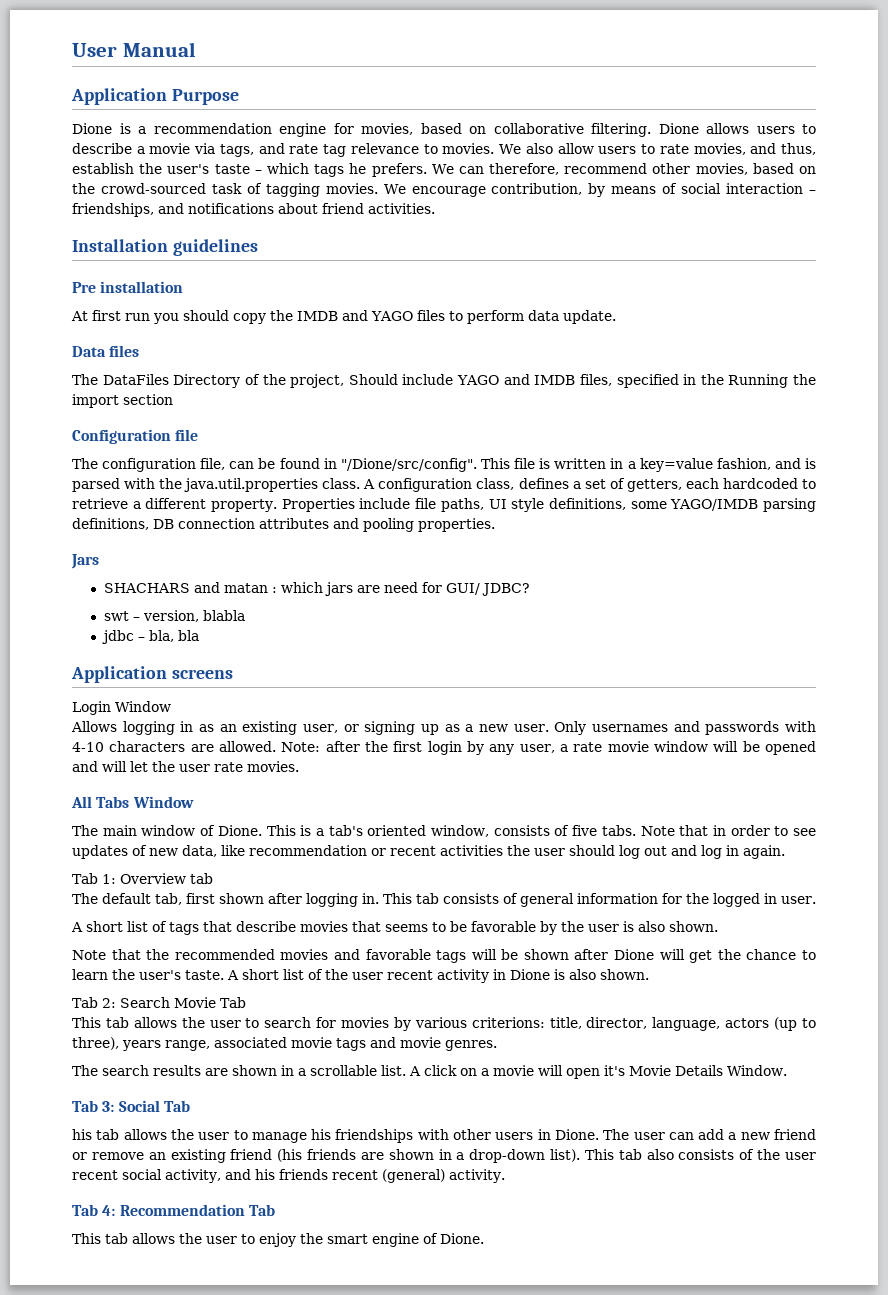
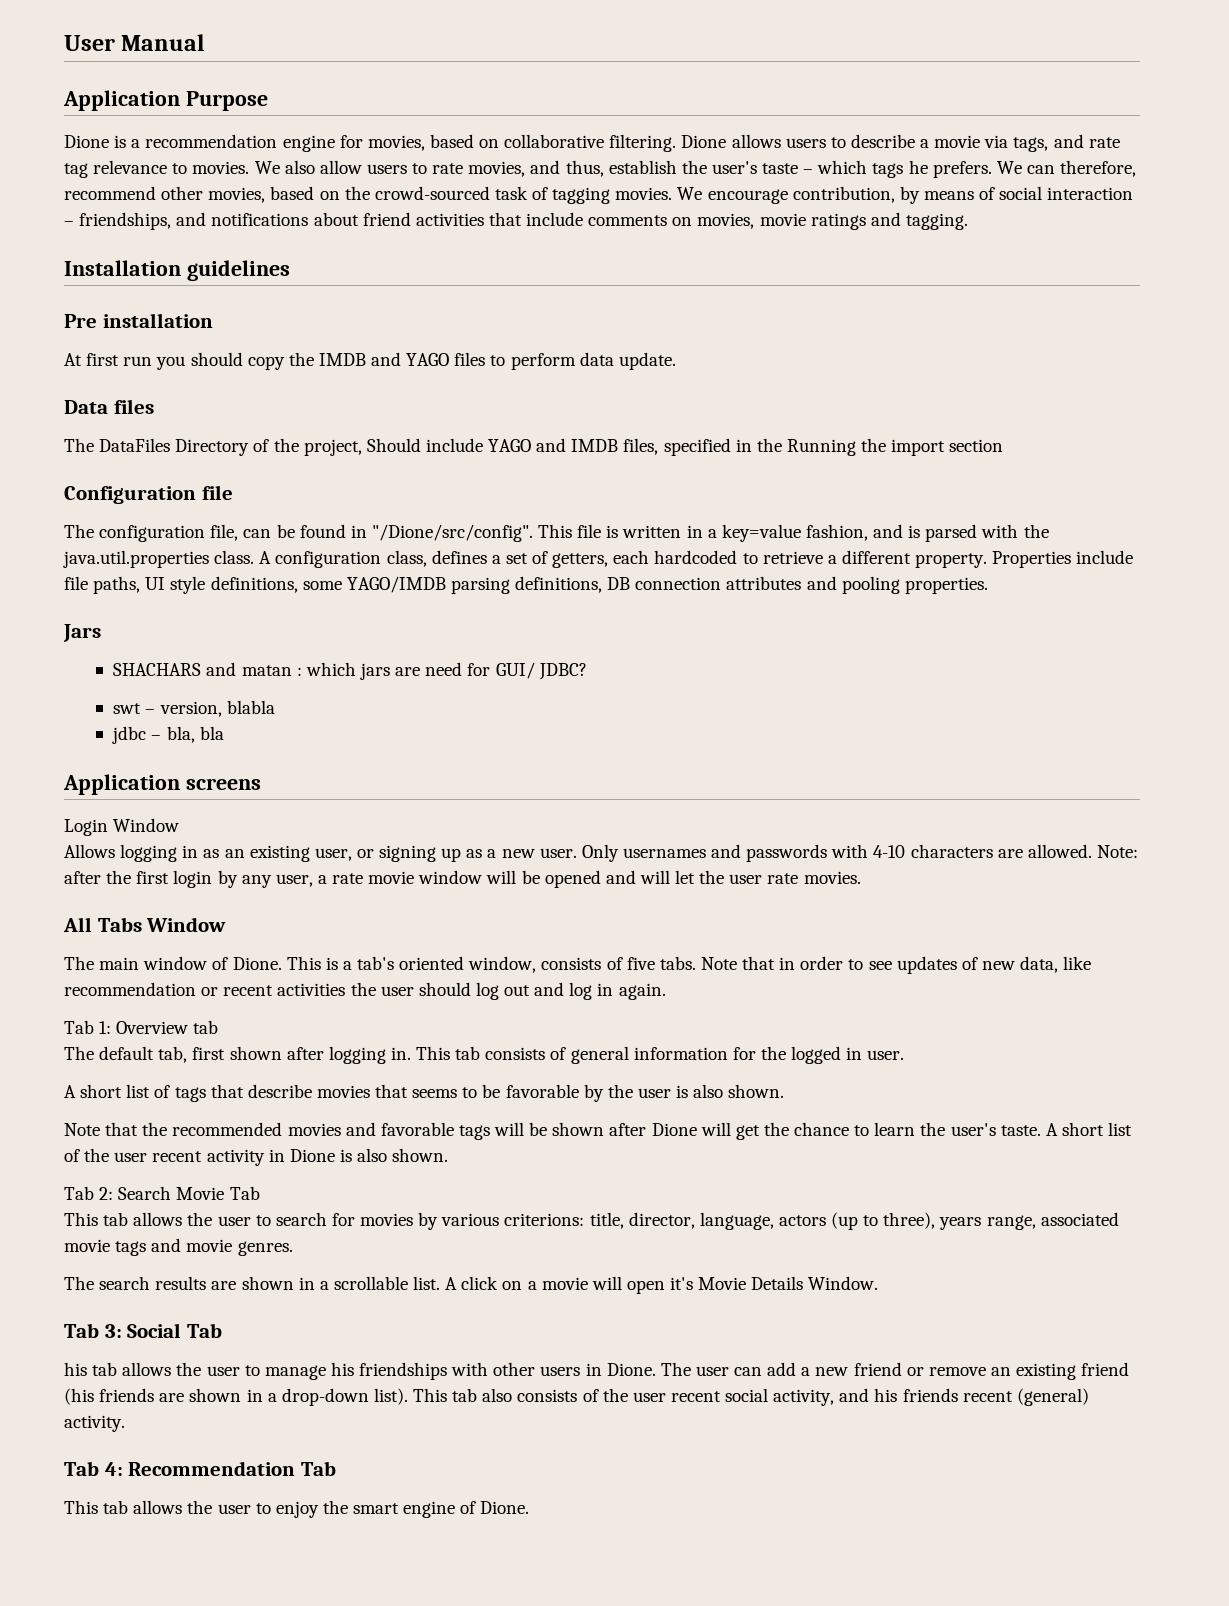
[368,203,435,214] activities. -> [415,212,968,230] activities that include comments on movies, movie ratings and tagging.

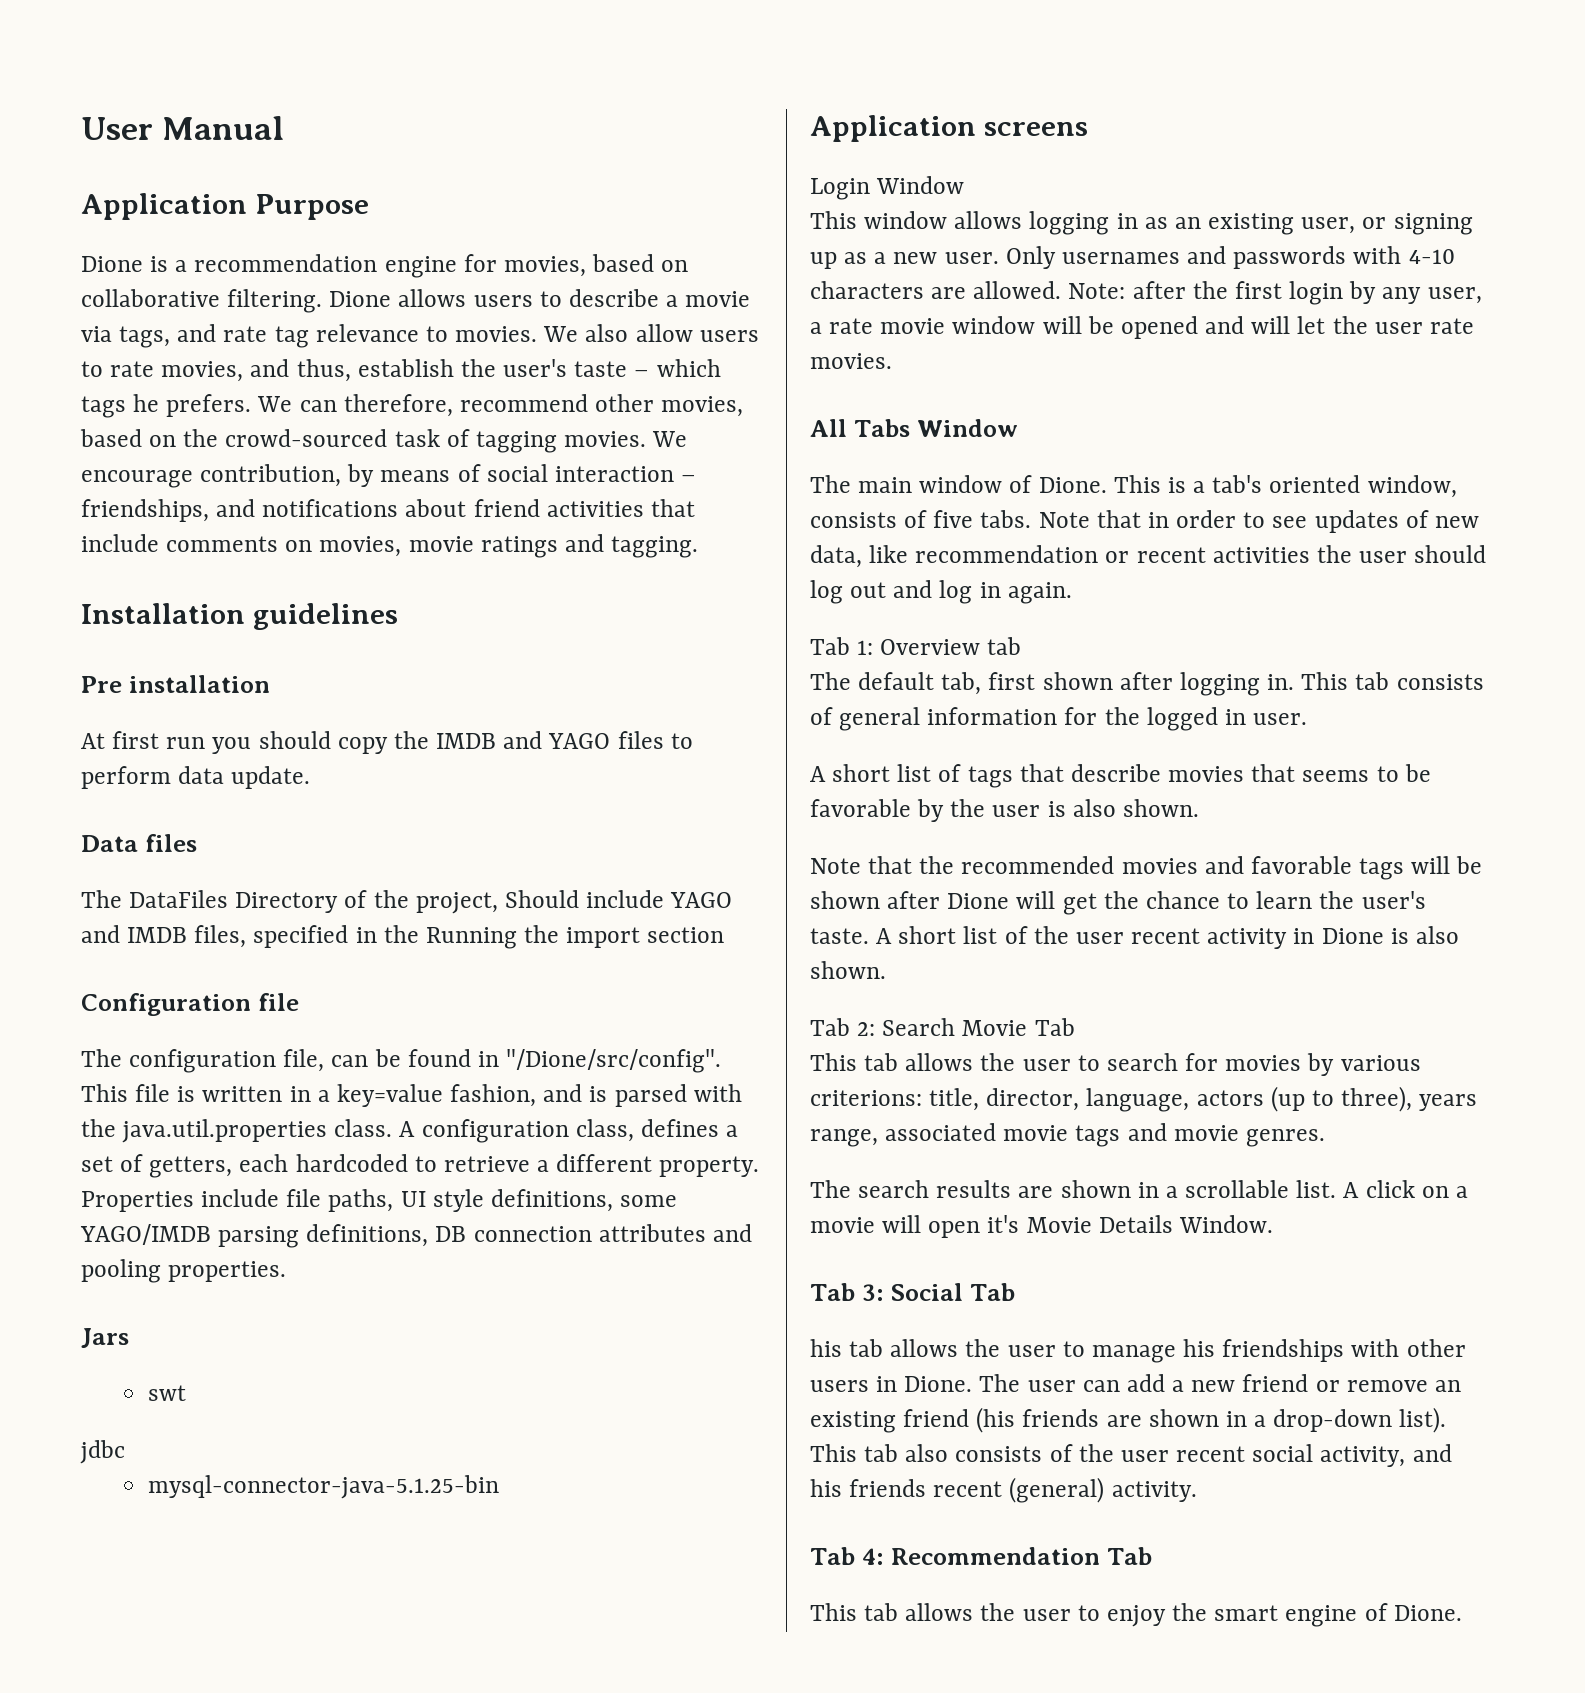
[113,662,587,680] [113,700,275,717] [112,726,224,744] SHACHARS and matan : which jars are need for GUI/ JDBC? // swt – version, blabla // jdbc – bla, bla -> [147,1385,186,1401] [80,1440,125,1464] [147,1475,499,1499] swt // jdbc // mysql-connector-java-5.1.25-bin
[64,844,115,858] Allows -> [810,211,1023,229] This window allows

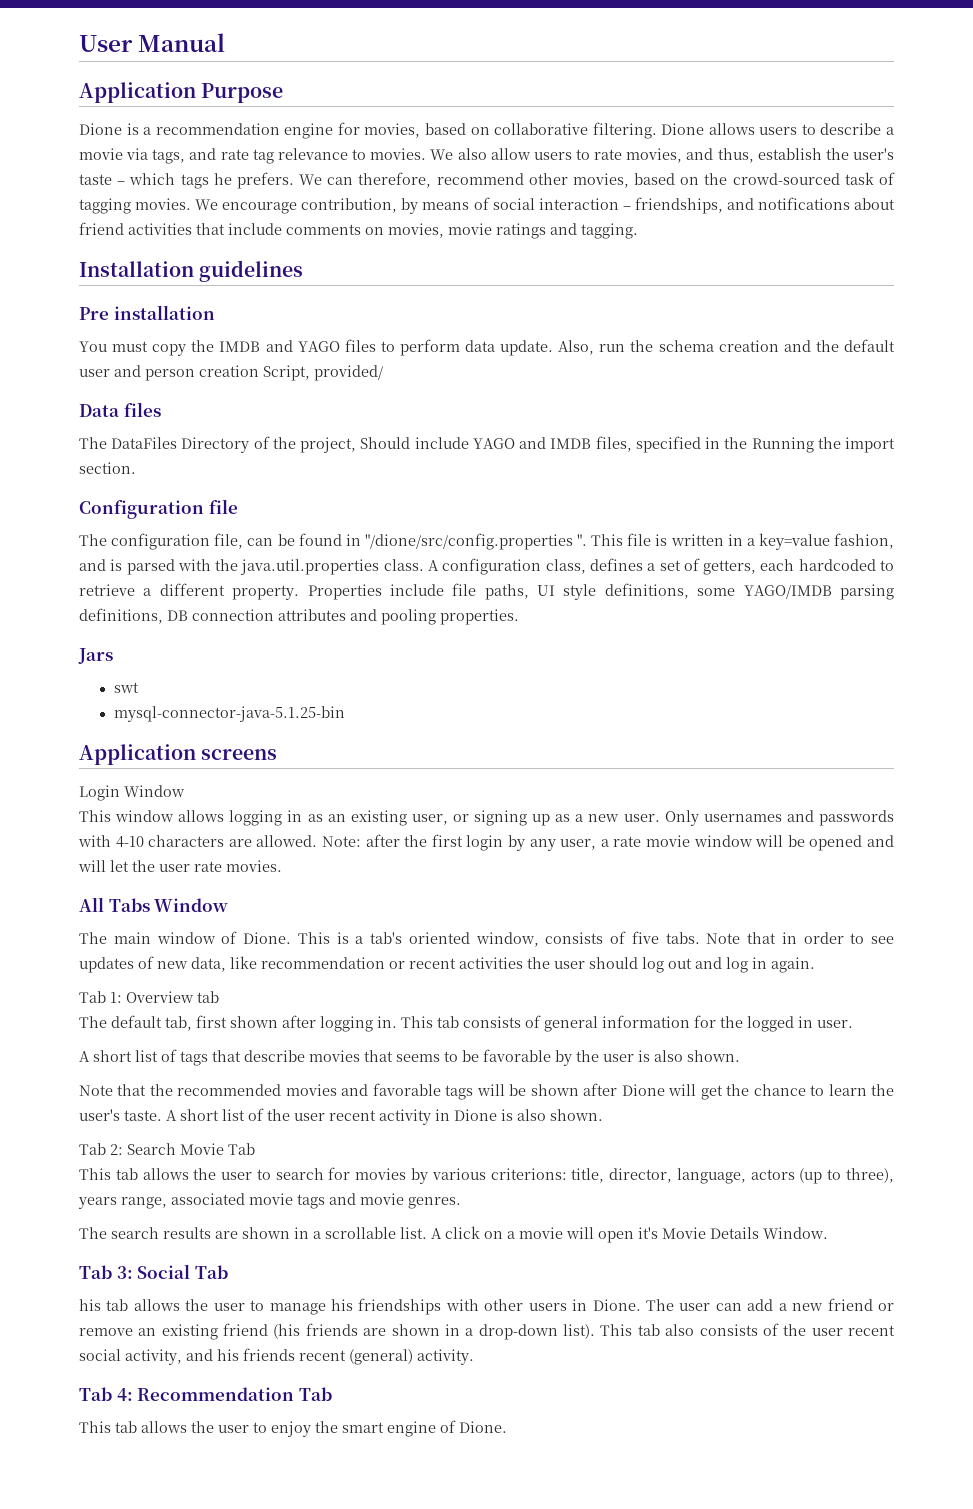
[81,731,331,754] At first run you should -> [79,341,149,352] You must
(311, 777) none -> [558,339,895,355] [79,365,383,381] Also, run the schema creation and the default user and person creation Script, provided/
[647,927,725,943] section -> [79,462,136,474] section.
[506,1049,722,1073] "/Dione/src/config". -> [364,533,587,550] "/dione/src/config.properties ".
[80,1440,125,1464] // jdbc -> (139, 687) none

